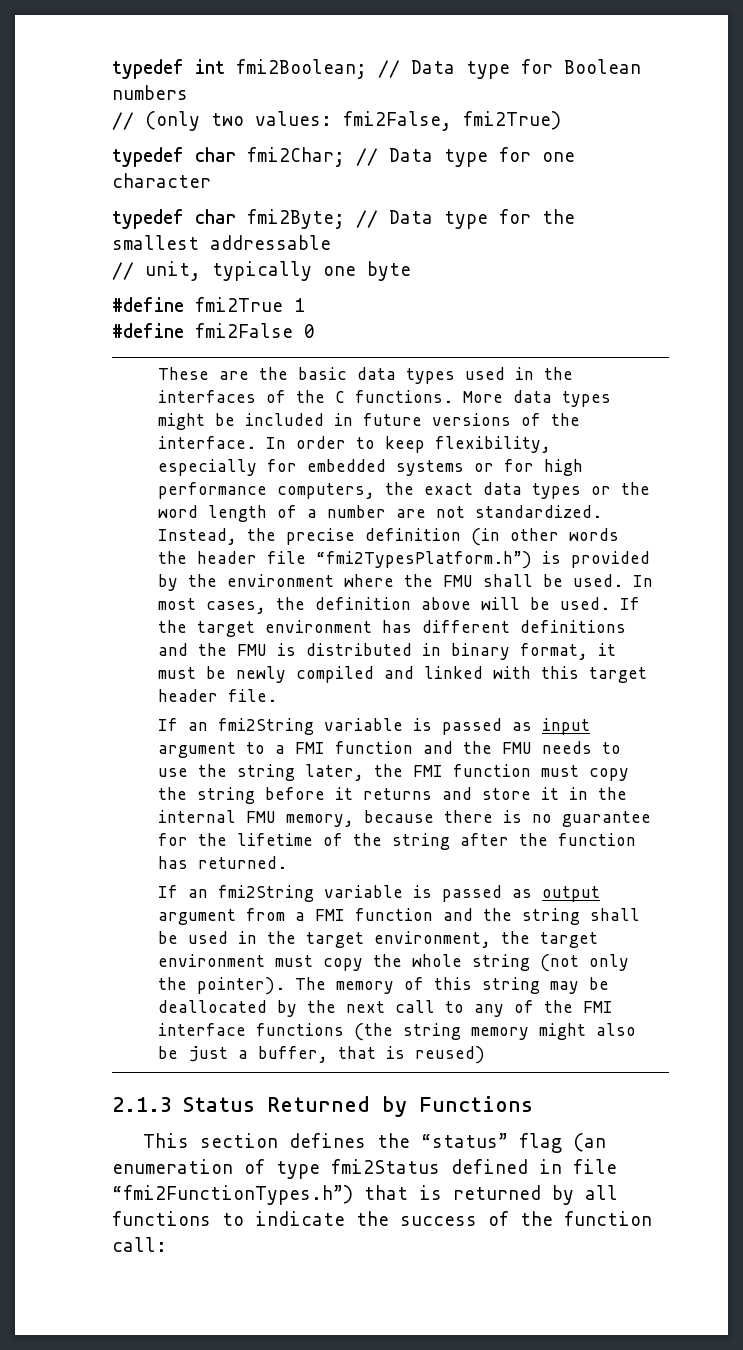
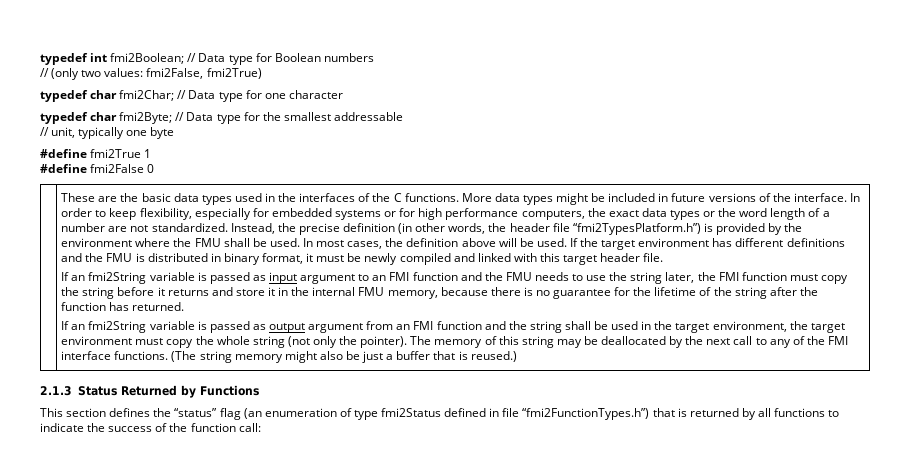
[569,528,620,541] words -> [448,223,486,234] words,
[275,745,286,754] a -> [372,275,387,281] an
[295,912,306,921] a -> [396,324,411,330] an
[256,1023,394,1041] functions (the -> [114,351,197,362] functions. (The
[258,1046,486,1064] buffer, that is reused) -> [396,351,517,362] buffer that is reused.)

